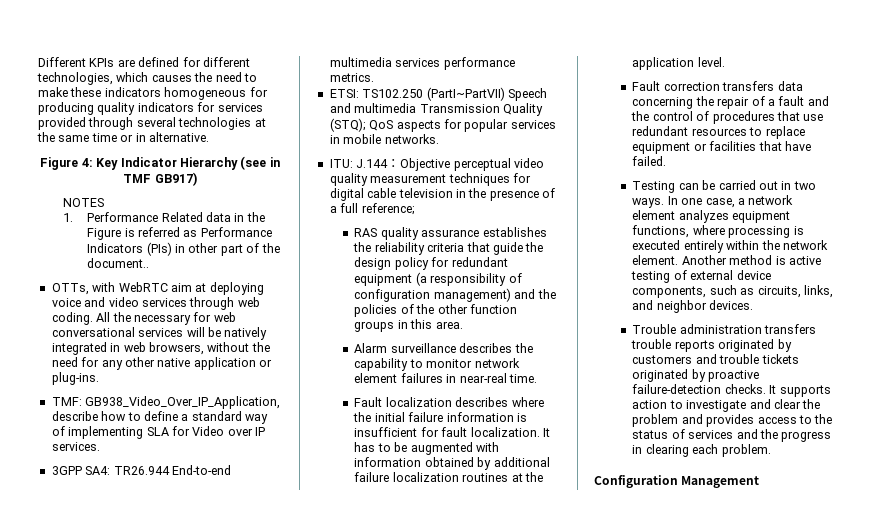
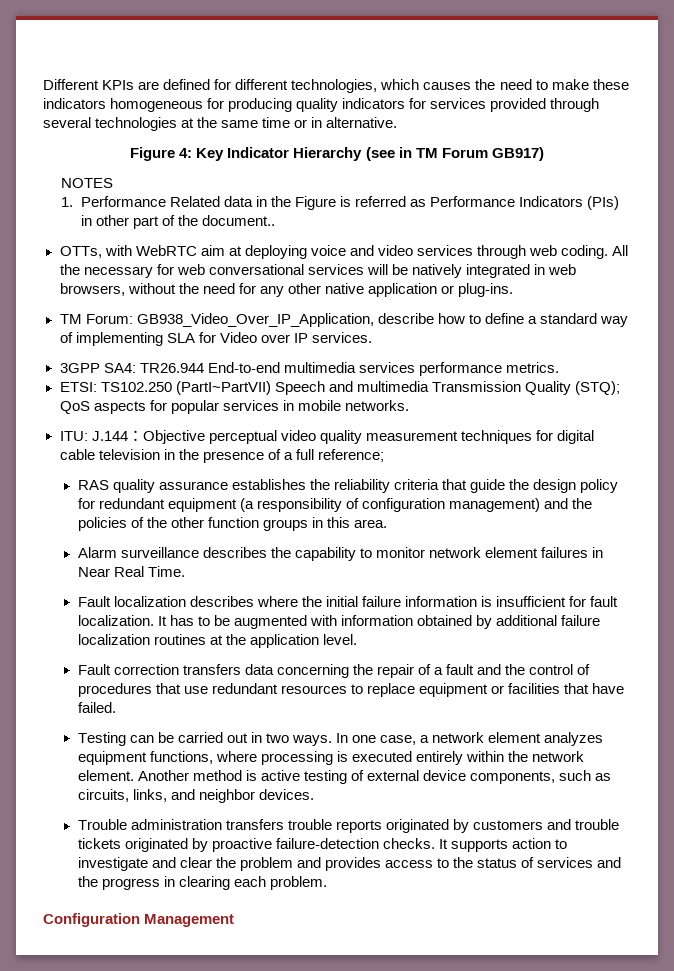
[123,174,152,183] TMF -> [415,148,488,158] TM Forum
[51,397,82,406] TMF: -> [59,314,133,324] TM Forum:
[459,373,537,383] near-real time. -> [77,566,185,577] Near Real Time.

